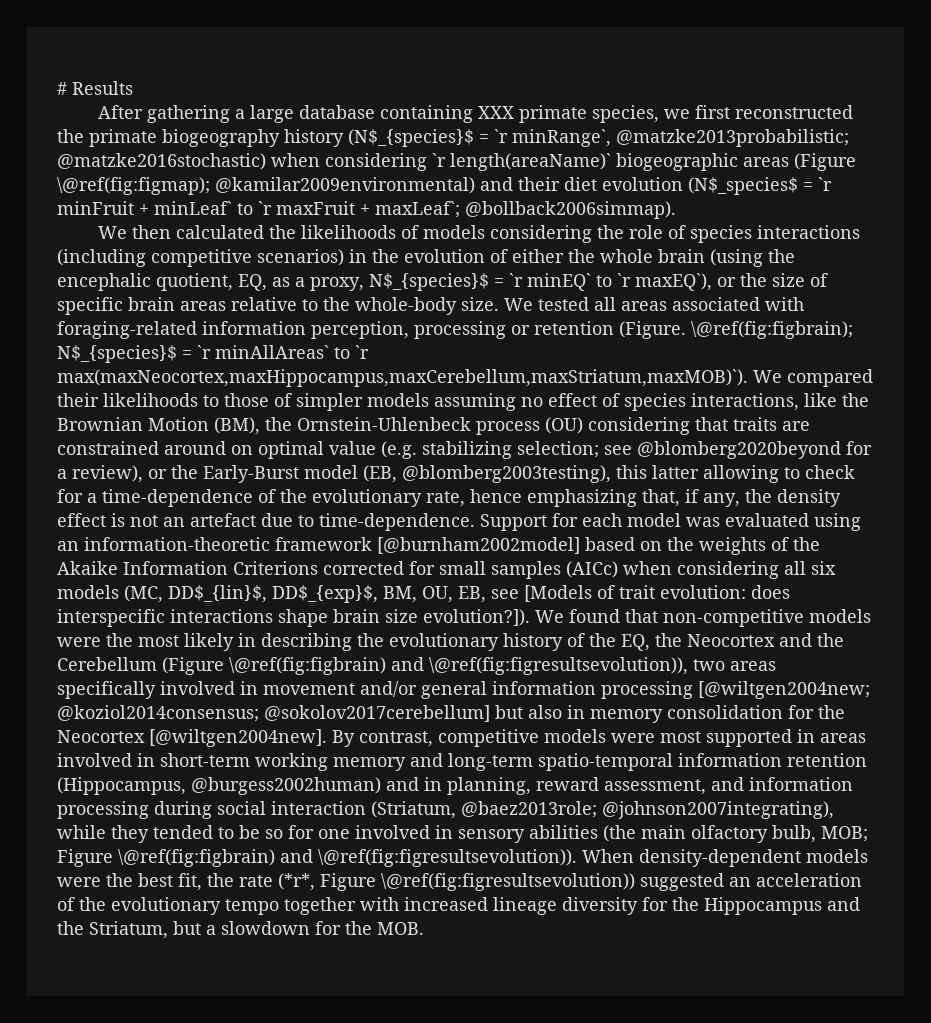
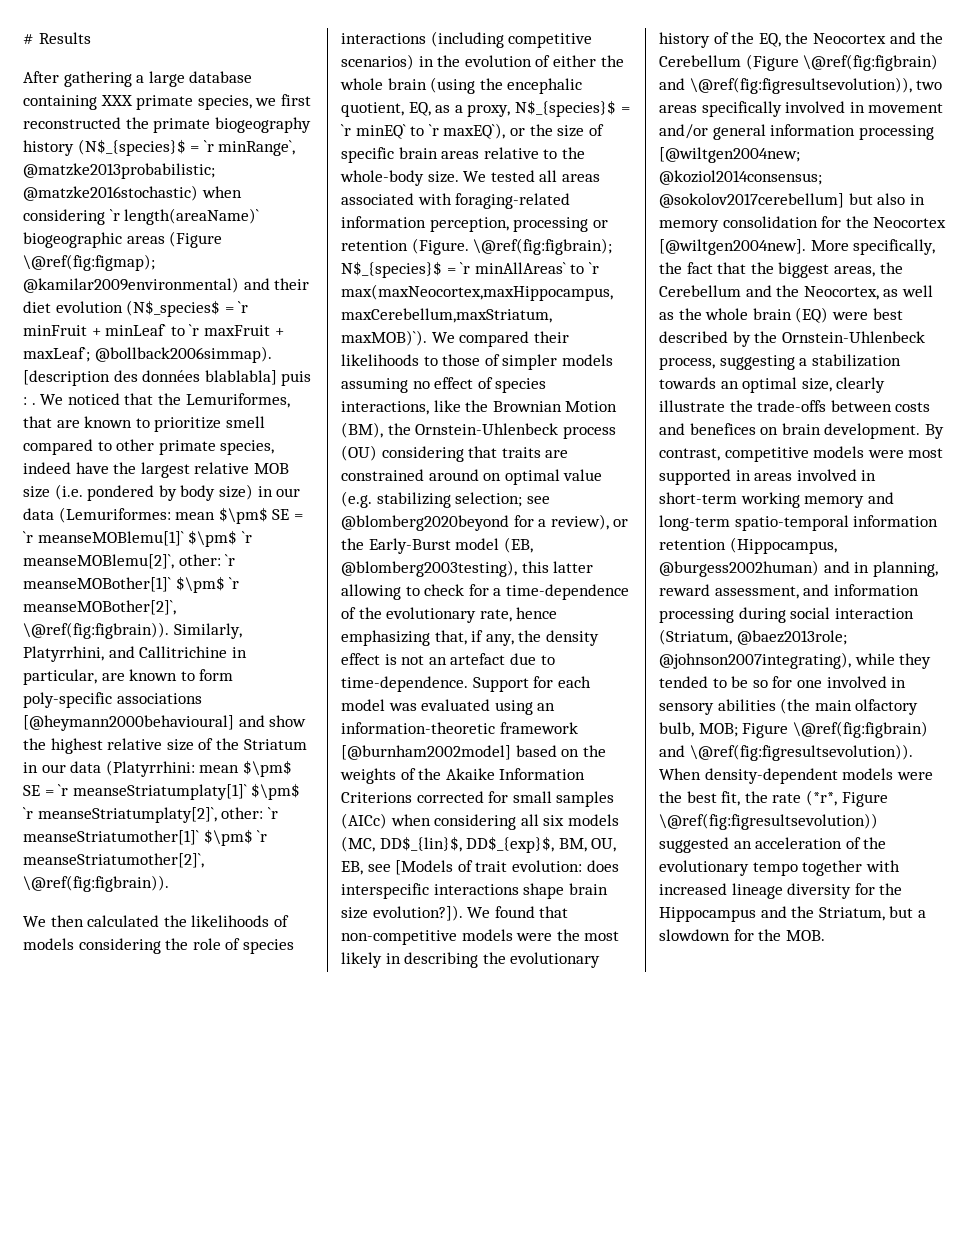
(676, 210) none -> [23,370,312,386] [23,393,290,408] [23,416,265,432] [23,439,275,455] [23,462,289,478] [23,484,301,501] [23,507,303,524] [23,530,252,547] [23,554,236,569] [23,576,240,593] [23,600,176,615] [23,622,242,639] [23,646,247,662] [23,669,234,685] [23,692,202,708] [23,715,307,731] [23,738,307,754] [23,760,292,777] [23,783,301,800] [23,807,278,823] [23,829,268,846] [23,853,204,868] [23,875,169,892] [description des données blablabla] puis : . We noticed that the Lemuriformes, that are known to prioritize smell compared to other primate species, indeed have the largest relative MOB size (i.e. pondered by body size) in our data (Lemuriformes: mean $\pm$ SE = `r meanseMOBlemu[1]` $\pm$ `r meanseMOBlemu[2]`, other: `r meanseMOBother[1]` $\pm$ `r meanseMOBother[2]`, \@ref(fig:figbrain)). Similarly, Platyrrhini, and Callitrichine in particular, are known to form poly-specific associations [@heymann2000behavioural] and show the highest relative size of the Striatum in our data (Platyrrhini: mean $\pm$ SE = `r meanseStriatumplaty[1]` $\pm$ `r meanseStriatumplaty[2]`, other: `r meanseStriatumother[1]` $\pm$ `r meanseStriatumother[2]`, \@ref(fig:figbrain)).
(327, 738) none -> [810,239,936,255] [659,262,903,278] [659,285,933,300] [659,307,903,323] [659,331,925,347] [659,354,901,370] [659,377,886,393] [659,400,931,412] [659,423,921,439] More specifically, the fact that the biggest areas, the Cerebellum and the Neocortex, as well as the whole brain (EQ) were best described by the Ornstein-Uhlenbeck process, suggesting a stabilization towards an optimal size, clearly illustrate the trade-offs between costs and benefices on brain development.

